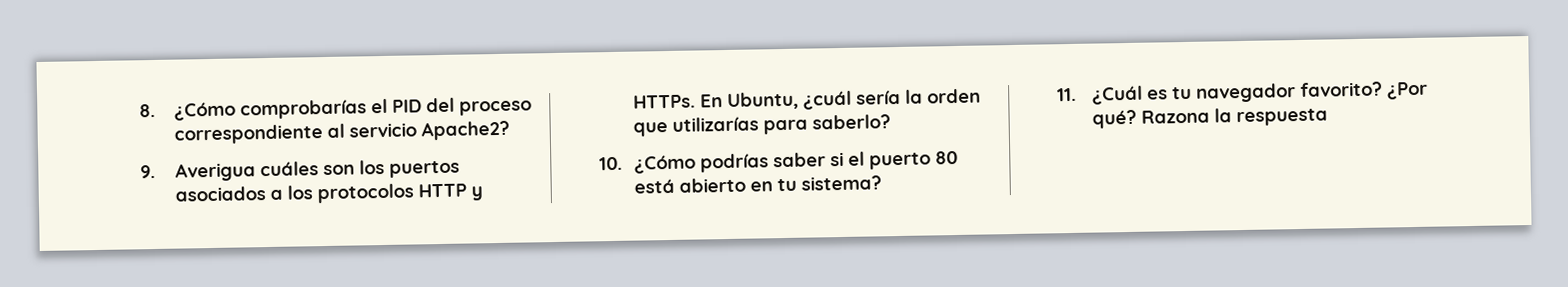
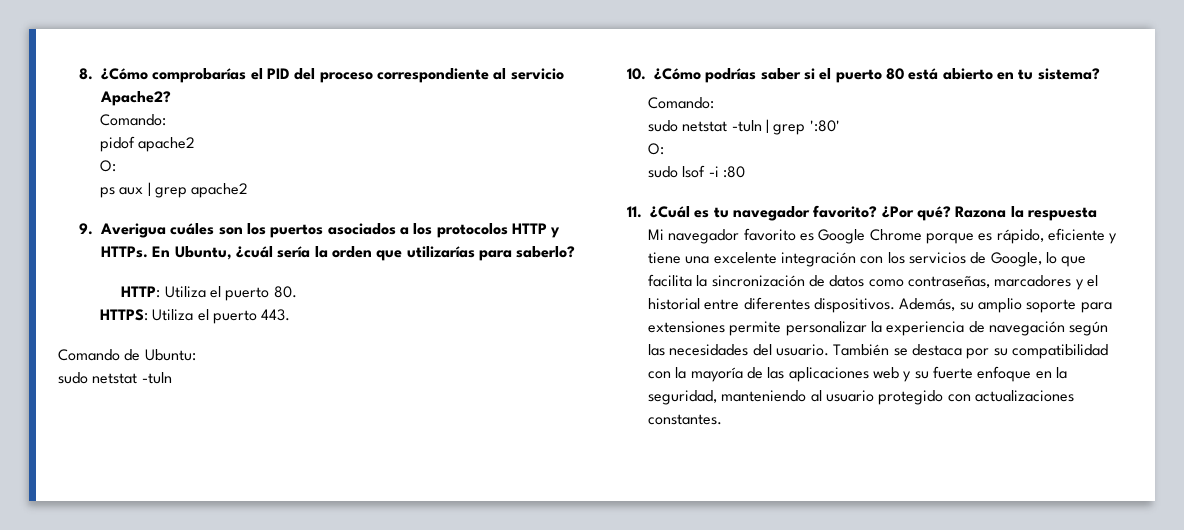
(510, 130) none -> [100,114,167,126] [100,136,196,152] [100,160,117,172] [100,182,249,198] // Comando: // pidof apache2 // O: // ps aux | grep apache2
(891, 122) none -> [121,286,297,301] [100,309,291,324] [58,349,196,361] [58,372,172,384] // HTTP: Utiliza el puerto 80. // HTTPS: Utiliza el puerto 443. // Comando de Ubuntu: // sudo netstat -tuln
(882, 183) none -> [648,97,715,109] [648,119,840,135] [648,143,665,155] [648,165,746,178] // Comando: // sudo netstat -tuln | grep ':80' // O: // sudo lsof -i :80
(1328, 117) none -> [648,228,1118,244] [648,252,1087,267] [648,274,1099,290] [648,297,1112,313] [648,321,1109,336] [648,344,1109,359] [648,366,1068,382] [648,390,1075,405] [648,414,723,425] // Mi navegador favorito es Google Chrome porque es rápido, eficiente y tiene una excelente integración con los servicios de Google, lo que facilita la sincronización de datos como contraseñas, marcadores y el historial entre diferentes dispositivos. Además, su amplio soporte para extensiones permite personalizar la experiencia de navegación según las necesidades del usuario. También se destaca por su compatibilidad con la mayoría de las aplicaciones web y su fuerte enfoque en la seguridad, manteniendo al usuario protegido con actualizaciones constantes.

